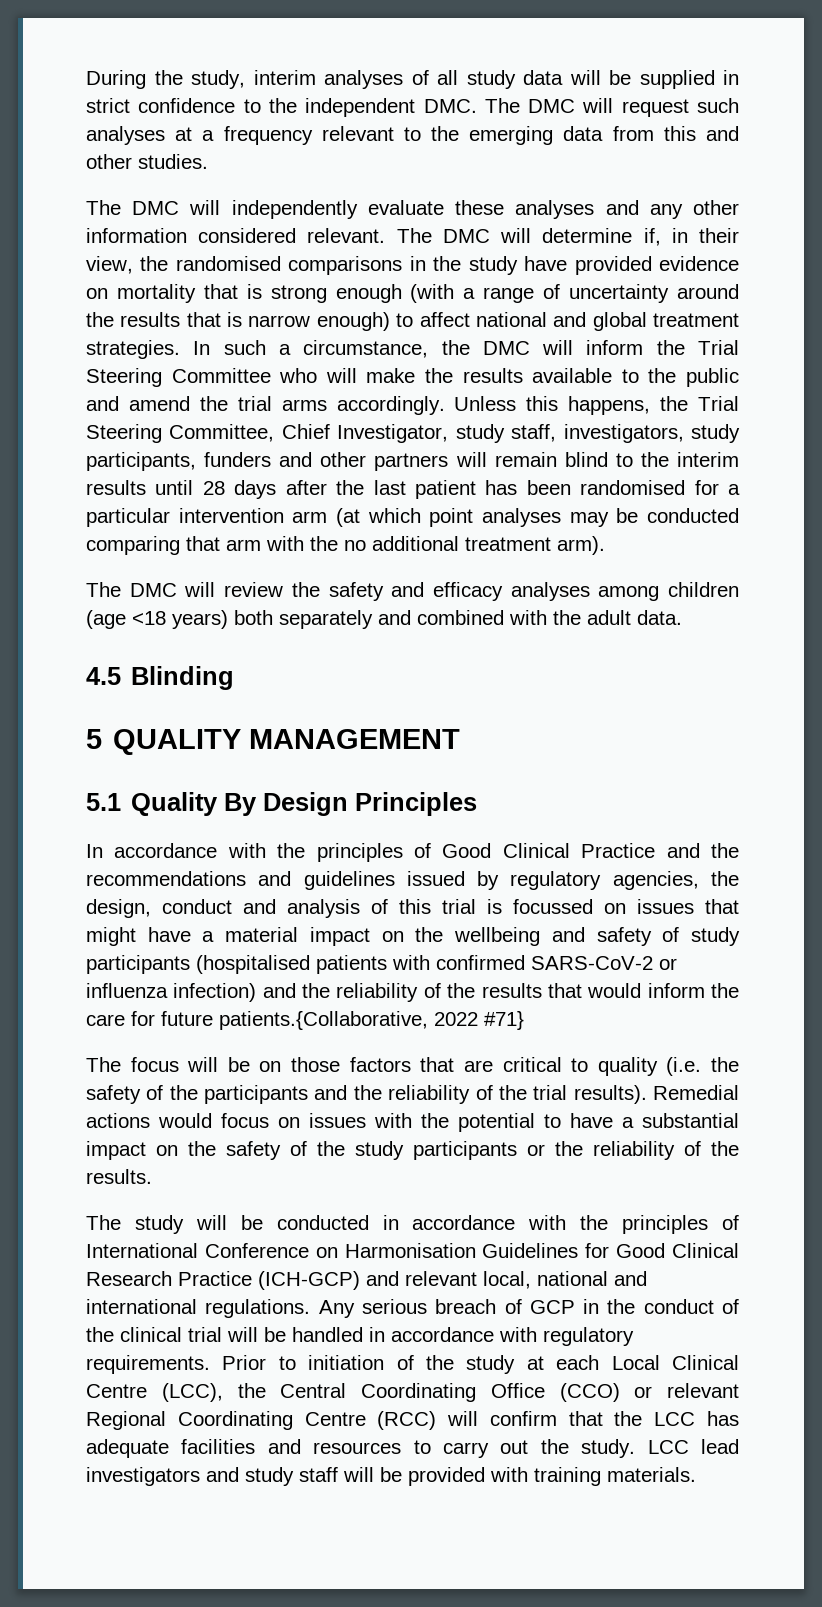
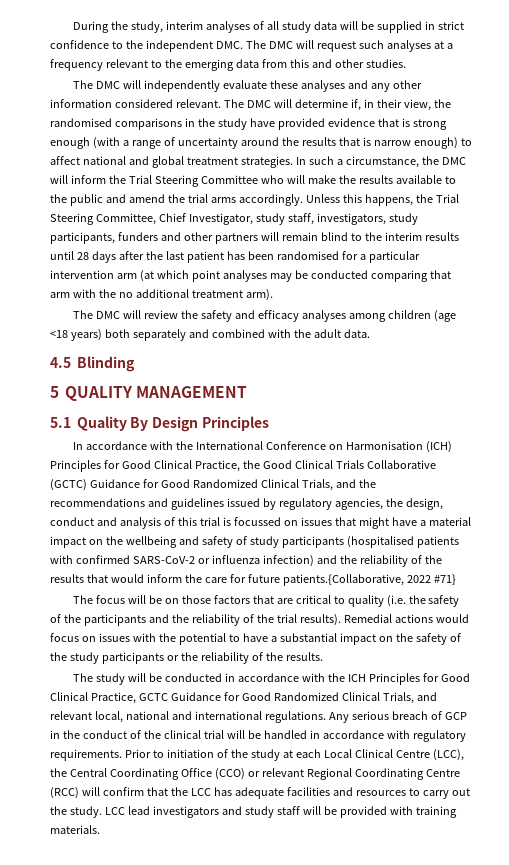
[86,284,196,303] on mortality -> (375, 122) none
[316,843,656,862] principles of Good Clinical Practice -> [195,441,452,453] [50,460,436,472] [50,479,333,491] International Conference on Harmonisation (ICH) Principles for Good Clinical Practice, the Good Clinical Trials Collaborative (GCTC) Guidance for Good Randomized Clinical Trials,
[622,1215,739,1234] [86,1243,739,1258] [86,1271,360,1290] principles of International Conference on Harmonisation Guidelines for Good Clinical Research Practice (ICH-GCP) -> [347,673,470,685] [50,692,414,704] ICH Principles for Good Clinical Practice, GCTC Guidance for Good Randomized Clinical Trials,

